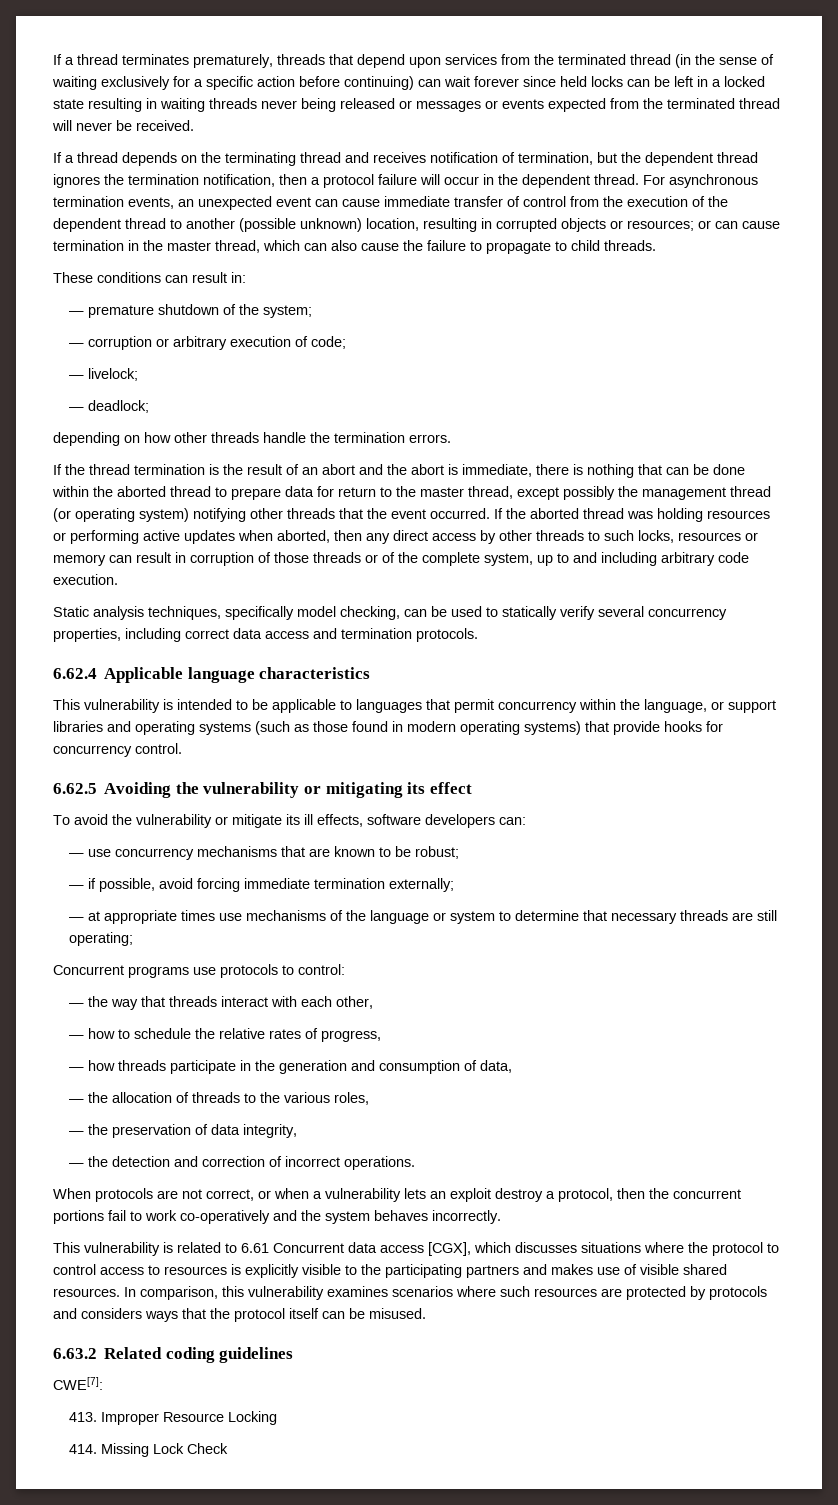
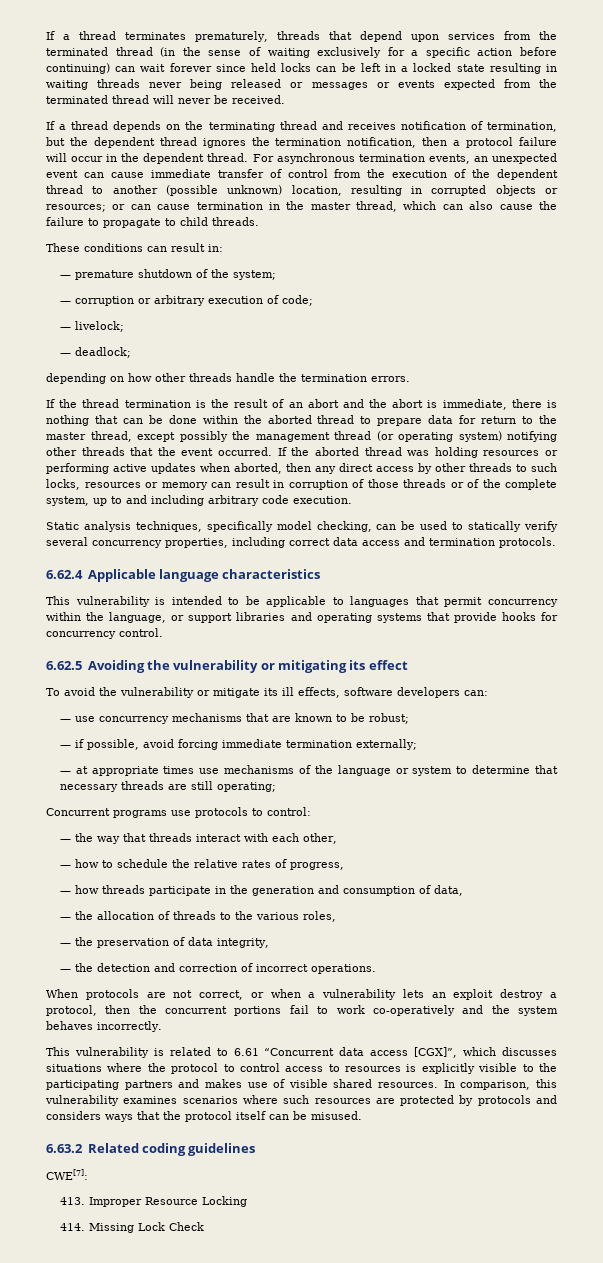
[255,721,581,735] (such as those found in modern operating systems) -> (422, 618) none
[273,1242,471,1256] Concurrent data access [CGX], -> [264,1047,458,1058] “Concurrent data access [CGX]”,

